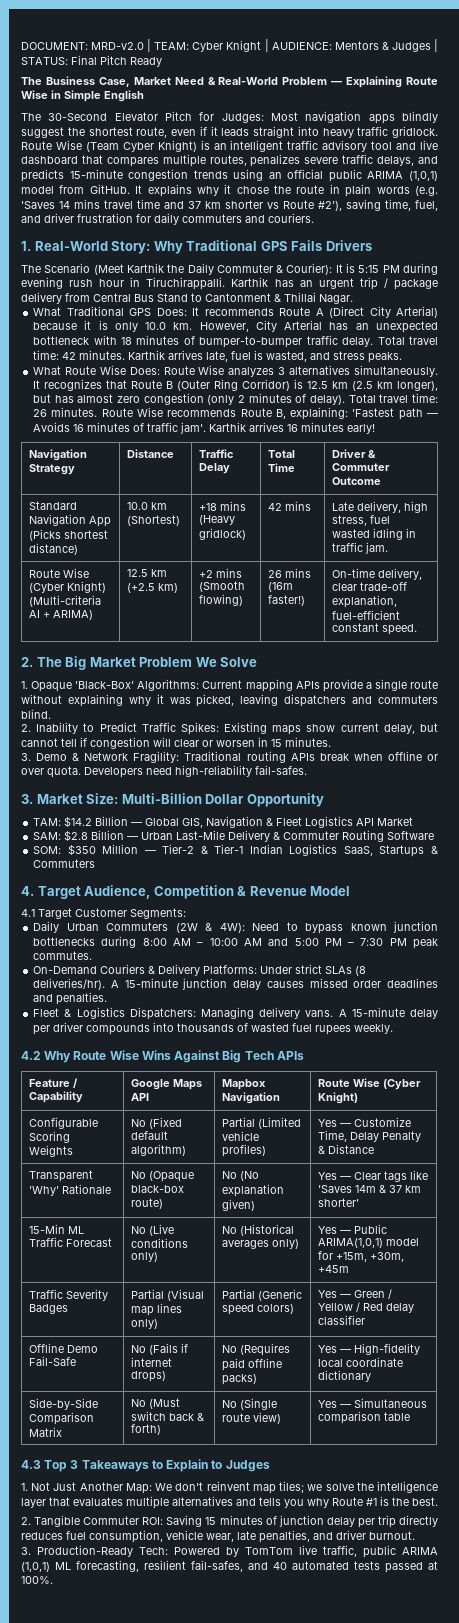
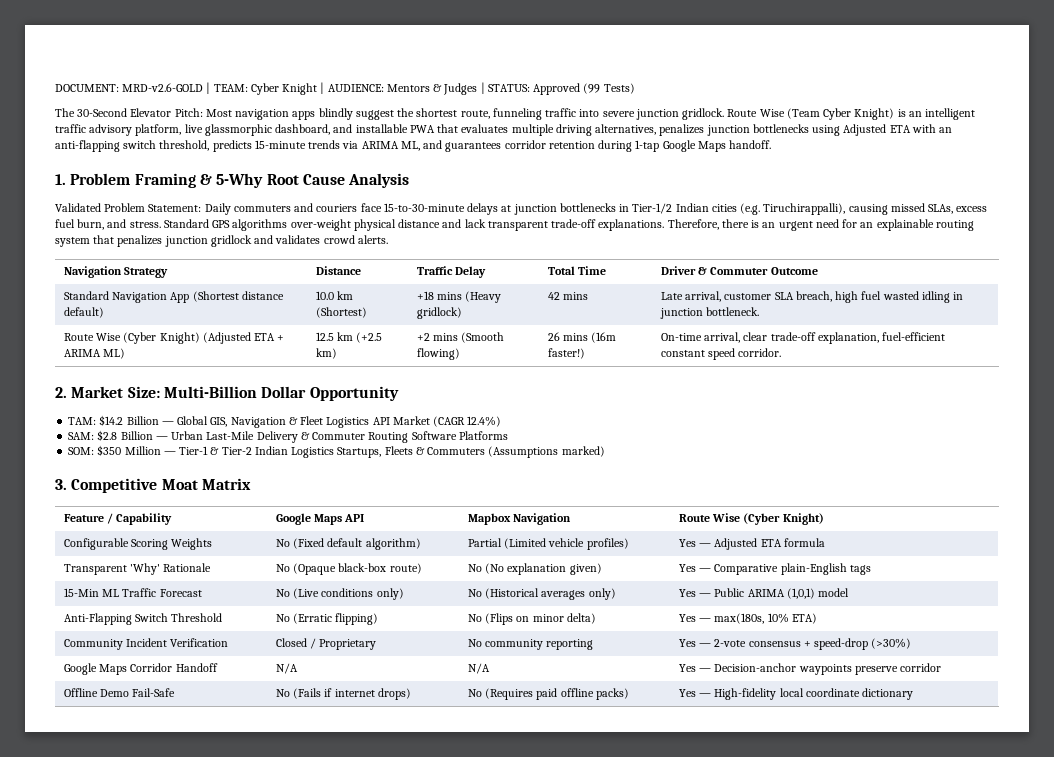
[91,42,145,50] MRD-v2.0 -> [122,83,204,92] MRD-v2.6-GOLD
[71,55,162,67] [21,76,438,88] [21,90,144,102] Final Pitch Ready // The Business Case, Market Need & Real-World Problem — Explaining Route Wise in Simple English -> [533,83,635,95] Approved (99 Tests)
[165,111,264,123] Pitch for Judges: -> [174,108,203,117] Pitch:
[171,126,389,138] even if it leads straight into heavy traffic -> [492,108,679,120] funneling traffic into severe junction
[371,140,439,150] [21,154,439,167] [21,169,438,182] [21,184,438,197] [21,199,438,211] [21,213,314,225] [21,240,372,254] [21,263,439,275] [21,277,438,290] [21,292,353,304] [33,306,439,318] [33,320,438,333] [33,335,438,348] [33,350,403,363] [33,365,438,377] [33,379,438,391] [33,393,438,405] [33,407,438,420] [33,422,376,434] tool and live dashboard that compares multiple routes, penalizes severe traffic delays, and predicts 15-minute congestion trends using an official public ARIMA (1,0,1) model from GitHub. It explains why it chose the route in plain words (e.g. 'Saves 14 mins travel time and 37 km shorter vs Route #2'), saving time, fuel, and driver frustration for daily commuters and couriers. // 1. Real-World Story: Why Traditional GPS Fails Drivers // The Scenario (Meet Karthik the Daily Commuter & Courier): It is 5:15 PM during evening rush hour in Tiruchirappalli. Karthik has an urgent trip / package delivery from Central Bus Stand to Cantonment & Thillai Nagar. // What Traditional GPS Does: It recommends Route A (Direct City Arterial) because it is only 10.0 km. However, City Arterial has an unexpected bottleneck with 18 minutes of bumper-to-bumper traffic delay. Total travel time: 42 minutes. Karthik arrives late, fuel is wasted, and stress peaks. // What Route Wise Does: Route Wise analyzes 3 alternatives simultaneously. It recognizes that Route B (Outer Ring Corridor) is 12.5 km (2.5 km longer), but has almost zero congestion (only 2 minutes of delay). Total travel time: 26 minutes. Route Wise recommends Route B, explaining: 'Fastest path — Avoids 16 minutes of traffic jam'. Karthik arrives 16 minutes early! -> [135,124,953,136] [55,140,772,152] [55,173,410,188] [55,203,988,215] [55,219,974,231] [55,235,388,247] platform, live glassmorphic dashboard, and installable PWA that evaluates multiple driving alternatives, penalizes junction bottlenecks using Adjusted ETA with an anti-flapping switch threshold, predicts 15-minute trends via ARIMA ML, and guarantees corridor retention during 1-tap Google Maps handoff. // 1. Problem Framing & 5-Why Root Cause Analysis // Validated Problem Statement: Daily commuters and couriers face 15-to-30-minute delays at junction bottlenecks in Tier-1/2 Indian cities (e.g. Tiruchirappalli), causing missed SLAs, excess fuel burn, and stress. Standard GPS algorithms over-weight physical distance and lack transparent trade-off explanations. Therefore, there is an urgent need for an explainable routing system that penalizes junction gridlock and validates crowd alerts.
[28,529,108,541] [28,543,78,555] (Picks shortest distance) -> [192,291,284,302] [63,307,104,318] (Shortest distance default)
[356,501,428,513] [331,515,367,526] delivery, high stress, -> [685,291,859,303] arrival, customer SLA breach, high
[331,542,388,554] [28,568,89,578] [28,581,106,593] [28,595,101,607] [28,610,93,620] traffic jam. // Route Wise (Cyber Knight) (Multi-criteria AI + ARIMA) -> [659,307,760,319] [63,332,285,344] [63,348,126,359] junction bottleneck. // Route Wise (Cyber Knight) (Adjusted ETA + ARIMA ML)
[377,568,422,580] delivery, -> [704,332,741,343] arrival,
[381,624,417,635] [21,656,258,670] [21,679,439,692] [21,694,439,707] [21,709,51,719] [21,722,439,735] [21,737,331,749] [21,751,438,763] [21,765,307,778] [21,794,33,804] speed. // 2. The Big Market Problem We Solve // 1. Opaque 'Black-Box' Algorithms: Current mapping APIs provide a single route without explaining why it was picked, leaving dispatchers and commuters blind. // 2. Inability to Predict Traffic Spikes: Existing maps show current delay, but cannot tell if congestion will clear or worsen in 15 minutes. // 3. Demo & Network Fragility: Traditional routing APIs break when offline or over quota. Developers need high-reliability fail-safes. // 3. -> [708,348,782,360] [55,387,67,398] speed corridor. // 2.
(414, 821) none -> [433,416,502,427] (CAGR 12.4%)
(435, 835) none -> [458,431,508,440] Platforms
[162,844,439,857] [33,859,96,868] [21,885,351,899] [21,908,186,919] [33,921,439,934] [33,936,439,949] [33,951,93,960] [33,964,367,976] [33,978,439,990] [33,992,108,1005] [33,1007,438,1020] [33,1022,394,1035] [21,1050,304,1063] Tier-2 & Tier-1 Indian Logistics SaaS, Startups & Commuters // 4. Target Audience, Competition & Revenue Model // 4.1 Target Customer Segments: // Daily Urban Commuters (2W & 4W): Need to bypass known junction bottlenecks during 8:00 AM – 10:00 AM and 5:00 PM – 7:30 PM peak commutes. // On-Demand Couriers & Delivery Platforms: Under strict SLAs (8 deliveries/hr). A 15-minute junction delay causes missed order deadlines and penalties. // Fleet & Logistics Dispatchers: Managing delivery vans. A 15-minute delay per driver compounds into thousands of wasted fuel rupees weekly. // 4.2 Why Route Wise Wins Against Big Tech APIs -> [179,446,605,458] [55,478,251,493] Tier-1 & Tier-2 Indian Logistics Startups, Fleets & Commuters (Assumptions marked) // 3. Competitive Moat Matrix
[353,1117,411,1127] [317,1130,421,1142] [317,1144,374,1154] Customize Time, Delay Penalty & Distance -> [714,538,825,550] Adjusted ETA formula
[353,1172,381,1180] Clear -> [714,563,847,575] Comparative plain-English
[409,1170,428,1180] [317,1185,421,1193] [317,1198,359,1207] like 'Saves 14m & 37 km shorter' -> (871, 570) none
[317,1238,419,1248] [317,1251,404,1262] [317,1265,349,1273] [28,1289,108,1301] [28,1304,68,1314] [130,1289,204,1301] [130,1303,182,1316] [130,1319,158,1329] [221,1289,302,1301] [221,1304,294,1315] [317,1289,392,1299] [317,1302,414,1313] [317,1315,365,1325] ARIMA(1,0,1) model for +15m, +30m, +45m // Traffic Severity Badges | Partial (Visual map lines only) | Partial (Generic speed colors) | Yes — Green / Yellow / Red delay classifier -> [747,588,850,599] [63,613,223,625] [275,613,379,625] [467,613,596,625] [678,613,817,624] [63,638,229,650] [275,638,377,650] [467,639,594,650] [678,638,912,650] [63,663,218,675] [275,663,298,674] [467,663,490,674] [678,663,942,675] ARIMA (1,0,1) model // Anti-Flapping Switch Threshold | No (Erratic flipping) | No (Flips on minor delta) | Yes — max(180s, 10% ETA) // Community Incident Verification | Closed / Proprietary | No community reporting | Yes — 2-vote consensus + speed-drop (>30%) // Google Maps Corridor Handoff | N/A | N/A | Yes — Decision-anchor waypoints preserve corridor
[28,1398,98,1410] [28,1412,94,1425] [28,1427,62,1437] [130,1398,180,1409] [130,1411,204,1421] [130,1424,161,1435] [221,1398,277,1410] [221,1412,281,1424] [317,1398,427,1408] [317,1411,410,1424] [21,1459,270,1472] [21,1481,438,1494] [21,1496,438,1509] [21,1515,438,1528] [21,1530,415,1543] [21,1545,438,1558] [21,1560,438,1573] [21,1576,53,1584] // Side-by-Side Comparison Matrix | No (Must switch back & forth) | No (Single route view) | Yes — Simultaneous comparison table // 4.3 Top 3 Takeaways to Explain to Judges // 1. Not Just Another Map: We don't reinvent map tiles; we solve the intelligence layer that evaluates multiple alternatives and tells you why Route #1 is the best. // 2. Tangible Commuter ROI: Saving 15 minutes of junction delay per trip directly reduces fuel consumption, vehicle wear, late penalties, and driver burnout. // 3. Production-Ready Tech: Powered by TomTom live traffic, public ARIMA (1,0,1) ML forecasting, resilient fail-safes, and 40 automated tests passed at 100%. -> (914, 694) none

